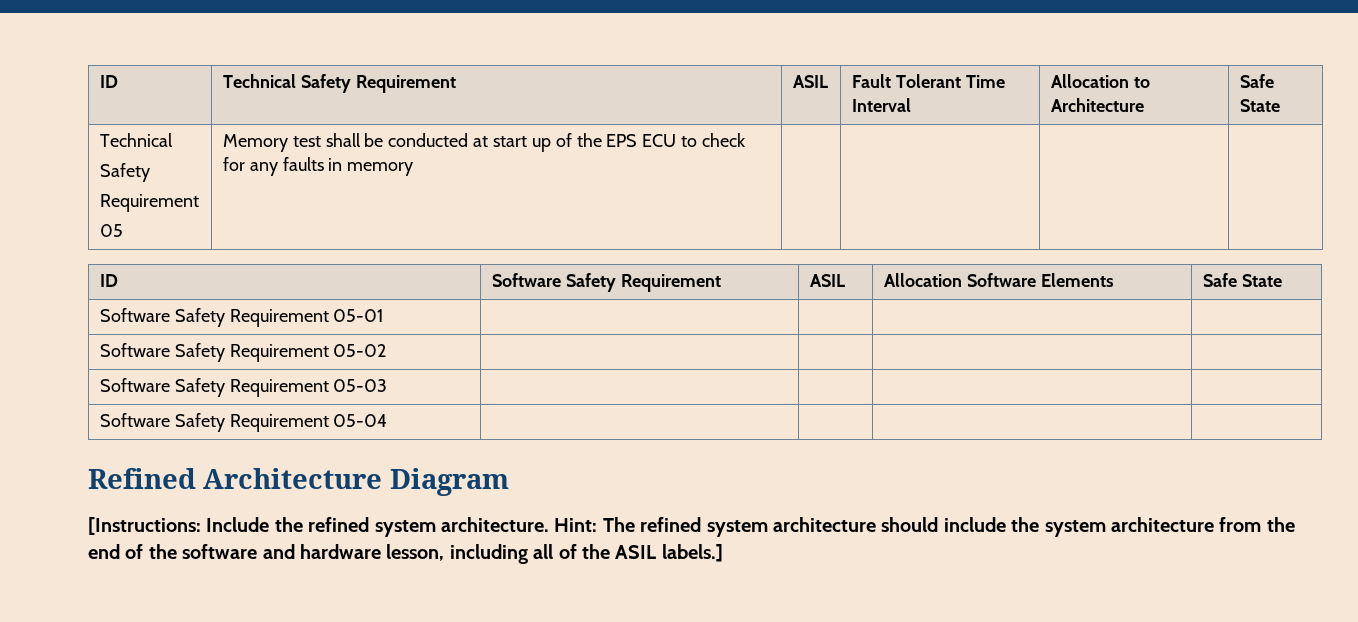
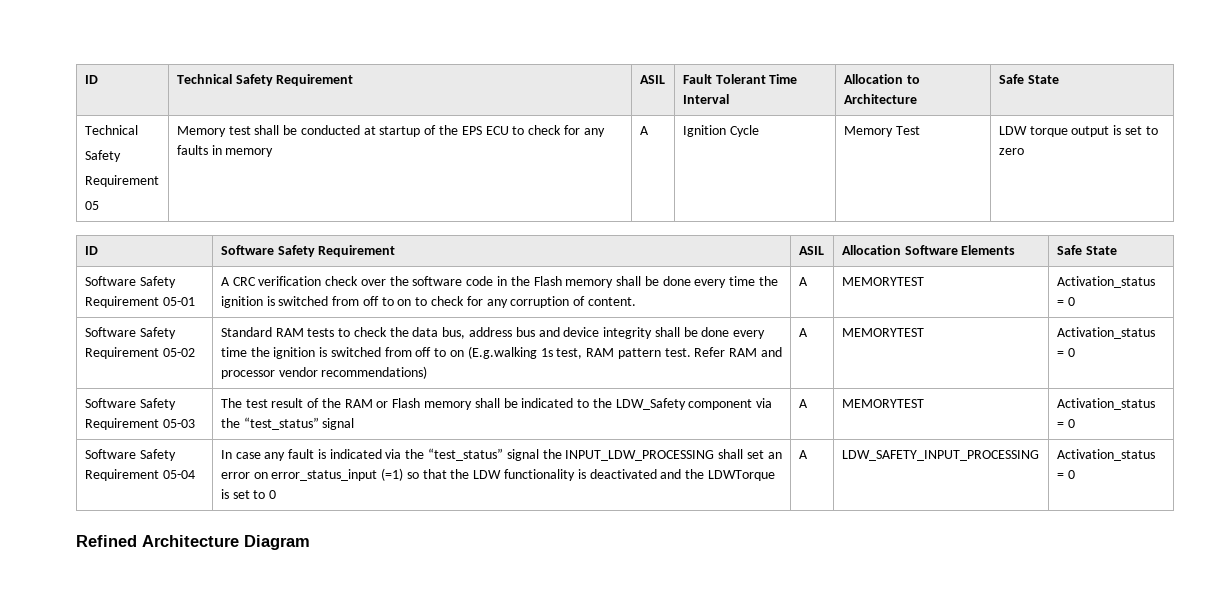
[493,136,551,152] start up -> [379,126,421,137] startup
(414, 169) | | | -> [639,126,649,135] [682,125,759,137] [843,126,920,137] [998,125,1158,137] [998,148,1024,155] A | Ignition Cycle | Memory Test | LDW torque output is set to zero
[99,343,387,362] [99,378,388,397] [99,413,388,432] [88,468,509,496] [88,517,1295,537] [88,544,723,564] | | | // Software Safety Requirement 05-02 | | | | // Software Safety Requirement 05-03 | | | | // Software Safety Requirement 05-04 | | | | // Refined Architecture Diagram // [Instructions: Include the refined system architecture. Hint: The refined system architecture should include the system architecture from the end of the software and hardware lesson, including all of the ASIL labels.] -> [220,276,779,288] [220,296,636,308] [798,277,808,286] [841,277,924,286] [1056,276,1155,288] [1056,297,1075,306] [84,327,176,339] [84,347,195,359] [220,327,766,339] [220,346,783,359] [220,366,428,379] [798,328,808,337] [841,328,924,337] [1056,327,1155,339] [1056,348,1075,357] [84,398,176,410] [84,418,195,430] [220,398,773,410] [220,417,355,430] [798,399,808,408] [841,399,924,408] [1056,398,1155,410] [1056,419,1075,428] [84,449,176,461] [84,469,195,481] [220,448,782,461] [220,468,775,481] [220,489,277,499] [798,450,808,459] [841,450,1039,461] [1056,449,1155,461] [1056,470,1075,479] [76,535,310,550] A CRC verification check over the software code in the Flash memory shall be done every time the ignition is switched from off to on to check for any corruption of content. | A | MEMORYTEST | Activation_status = 0 // Software Safety Requirement 05-02 | Standard RAM tests to check the data bus, address bus and device integrity shall be done every time the ignition is switched from off to on (E.g.walking 1s test, RAM pattern test. Refer RAM and processor vendor recommendations) | A | MEMORYTEST | Activation_status = 0 // Software Safety Requirement 05-03 | The test result of the RAM or Flash memory shall be indicated to the LDW_Safety component via the “test_status” signal | A | MEMORYTEST | Activation_status = 0 // Software Safety Requirement 05-04 | In case any fault is indicated via the “test_status” signal the INPUT_LDW_PROCESSING shall set an error on error_status_input (=1) so that the LDW functionality is deactivated and the LDWTorque is set to 0 | A | LDW_SAFETY_INPUT_PROCESSING | Activation_status = 0 // Refined Architecture Diagram

